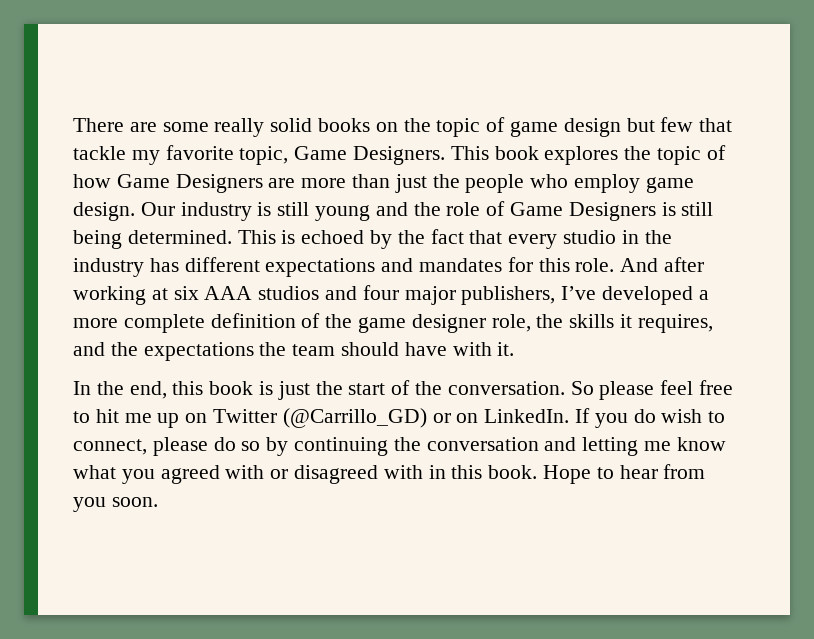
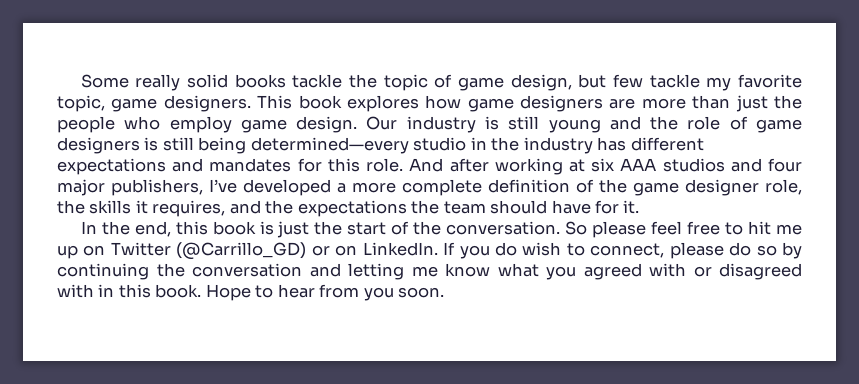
[73,118,209,132] There are some -> [80,74,129,88] Some
[375,122,398,132] on -> [292,74,343,88] tackle
[563,118,621,137] design -> [510,74,572,91] design,
[699,118,733,132] that -> (644, 81) none
[294,146,446,165] Game Designers. -> [111,95,251,112] game designers.
[624,145,726,165] [73,174,263,193] the topic of how Game Designers -> [425,95,604,112] how game designers
[510,202,656,221] Game Designers -> [756,119,803,133] [57,137,140,154] game designers
[127,229,558,249] determined. This is echoed by the fact that every -> [250,137,409,154] determined—every
[452,342,492,356] with -> [595,200,620,214] for

